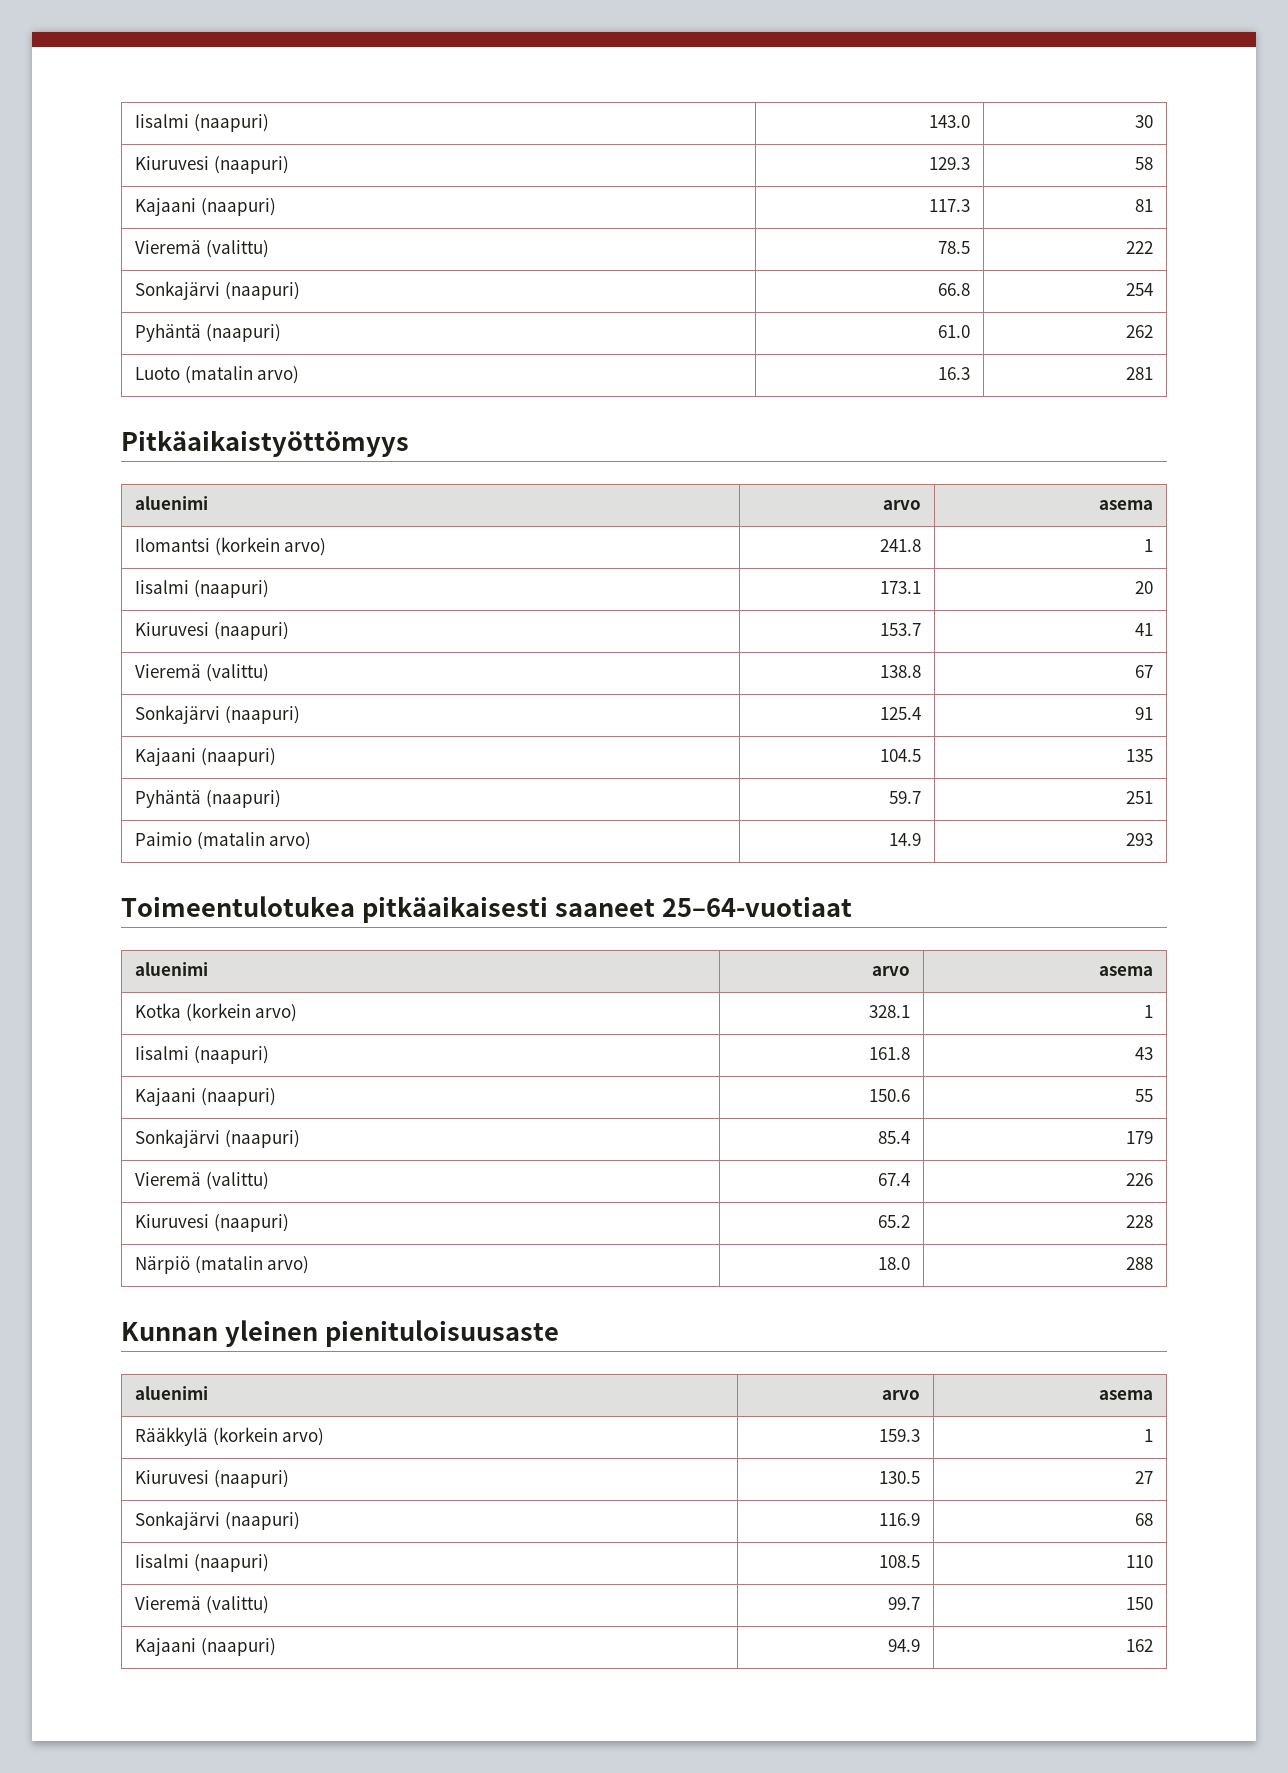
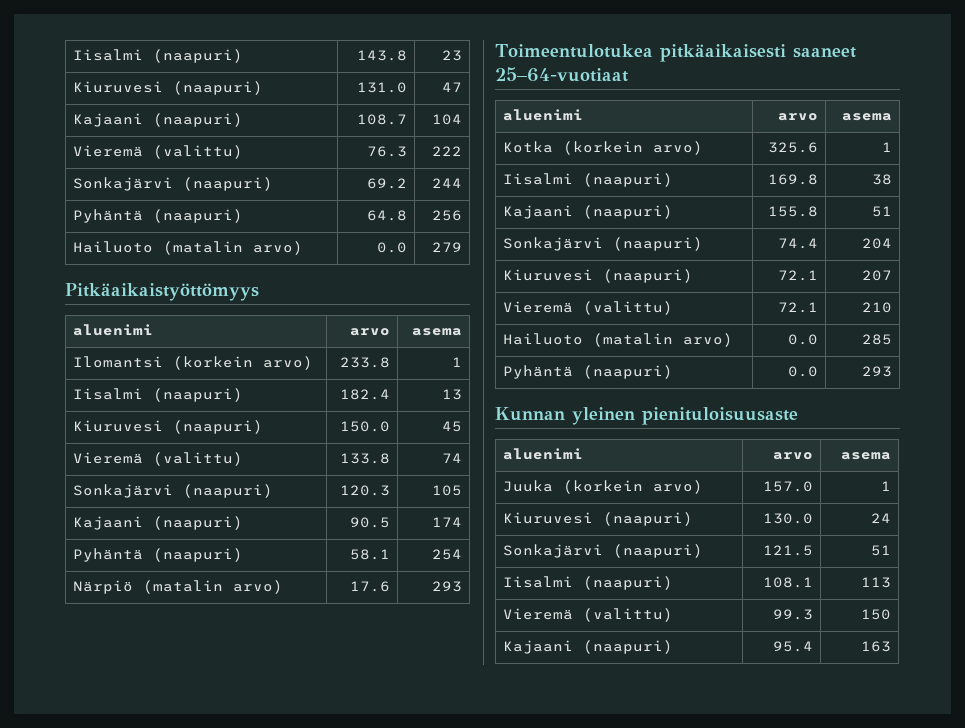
[135,114,269,132] [928,115,970,128] [1134,115,1153,128] [135,156,289,174] [928,157,970,170] [1134,157,1153,170] [135,198,276,216] [928,199,970,212] [1134,199,1153,212] [135,240,269,258] [937,241,970,254] Iisalmi (naapuri) | 143.0 | 30 // Kiuruvesi (naapuri) | 129.3 | 58 // Kajaani (naapuri) | 117.3 | 81 // Vieremä (valittu) | 78.5 -> [73,49,244,63] [356,50,407,61] [441,50,462,61] [73,81,264,95] [356,82,407,93] [441,82,462,92] [73,113,244,127] [356,114,407,125] [431,114,462,125] [73,145,244,159] [366,146,407,157] Iisalmi (naapuri) | 143.8 | 23 // Kiuruvesi (naapuri) | 131.0 | 47 // Kajaani (naapuri) | 108.7 | 104 // Vieremä (valittu) | 76.3
[937,283,970,296] [1125,283,1153,296] [135,323,281,342] [937,325,970,338] [1125,325,1153,338] [135,366,300,384] [937,367,970,380] [1125,367,1153,380] 66.8 | 254 // Pyhäntä (naapuri) | 61.0 | 262 // Luoto (matalin arvo) | 16.3 | 281 -> [366,178,407,189] [431,178,462,188] [73,209,244,223] [366,210,407,221] [431,210,462,221] [73,241,304,255] [376,242,407,253] [431,242,462,252] 69.2 | 244 // Pyhäntä (naapuri) | 64.8 | 256 // Hailuoto (matalin arvo) | 0.0 | 279
[879,539,921,552] [1143,539,1153,552] [135,580,269,598] [879,581,921,594] [1134,581,1153,594] [135,622,289,640] [879,623,921,636] [1134,623,1153,636] [135,664,269,682] [879,665,921,678] [1134,665,1153,678] [135,705,300,724] [879,707,921,720] [1134,707,1153,720] [135,748,276,766] [879,749,921,762] [1125,749,1153,762] [135,789,281,808] [888,791,921,804] [1125,791,1153,804] [135,832,312,850] [888,833,921,846] 241.8 | 1 // Iisalmi (naapuri) | 173.1 | 20 // Kiuruvesi (naapuri) | 153.7 | 41 // Vieremä (valittu) | 138.8 | 67 // Sonkajärvi (naapuri) | 125.4 | 91 // Kajaani (naapuri) | 104.5 | 135 // Pyhäntä (naapuri) | 59.7 | 251 // Paimio (matalin arvo) | 14.9 -> [339,357,390,368] [451,357,462,367] [73,388,244,402] [339,389,390,400] [441,389,462,400] [73,420,264,434] [339,421,390,432] [441,421,462,432] [73,452,244,466] [339,453,390,464] [441,453,462,463] [73,484,274,498] [339,485,390,496] [431,485,462,496] [73,516,244,530] [349,517,390,528] [431,517,462,527] [73,548,244,562] [349,549,390,560] [431,549,462,560] [73,580,284,594] [349,581,390,592] 233.8 | 1 // Iisalmi (naapuri) | 182.4 | 13 // Kiuruvesi (naapuri) | 150.0 | 45 // Vieremä (valittu) | 133.8 | 74 // Sonkajärvi (naapuri) | 120.3 | 105 // Kajaani (naapuri) | 90.5 | 174 // Pyhäntä (naapuri) | 58.1 | 254 // Närpiö (matalin arvo) | 17.6
[868,1005,910,1018] [1143,1005,1153,1018] [135,1046,269,1064] [868,1047,910,1060] [1134,1047,1153,1060] [135,1088,276,1106] [868,1089,910,1102] [1134,1089,1153,1102] [135,1129,300,1148] [877,1131,910,1144] [1125,1131,1153,1144] [135,1172,269,1190] [877,1173,910,1186] [1125,1173,1153,1186] [135,1214,289,1232] [877,1215,910,1228] [1125,1215,1153,1228] [135,1256,310,1274] [877,1257,910,1270] [1125,1257,1153,1270] 328.1 | 1 // Iisalmi (naapuri) | 161.8 | 43 // Kajaani (naapuri) | 150.6 | 55 // Sonkajärvi (naapuri) | 85.4 | 179 // Vieremä (valittu) | 67.4 | 226 // Kiuruvesi (naapuri) | 65.2 | 228 // Närpiö (matalin arvo) | 18.0 | 288 -> [767,142,818,153] [881,142,892,152] [503,173,674,187] [767,174,818,185] [871,174,892,185] [503,205,674,219] [767,206,818,217] [871,206,892,217] [503,237,704,251] [777,238,818,249] [861,238,892,249] [503,269,694,283] [777,270,818,281] [861,270,892,281] [503,301,674,315] [777,302,818,313] [861,302,892,313] [503,333,734,347] [787,334,818,345] [861,334,892,345] [503,365,674,379] [787,366,818,377] [861,366,892,377] 325.6 | 1 // Iisalmi (naapuri) | 169.8 | 38 // Kajaani (naapuri) | 155.8 | 51 // Sonkajärvi (naapuri) | 74.4 | 204 // Kiuruvesi (naapuri) | 72.1 | 207 // Vieremä (valittu) | 72.1 | 210 // Hailuoto (matalin arvo) | 0.0 | 285 // Pyhäntä (naapuri) | 0.0 | 293
[135,1427,325,1446] [878,1429,920,1442] Rääkkylä (korkein arvo) | 159.3 -> [503,480,704,494] [762,481,813,492] Juuka (korkein arvo) | 157.0
[878,1471,920,1484] [1134,1471,1153,1484] [135,1511,300,1530] [878,1513,920,1526] [1134,1513,1153,1526] [135,1554,269,1572] [878,1555,920,1568] [1125,1555,1153,1568] [135,1596,269,1614] [887,1597,920,1610] 130.5 | 27 // Sonkajärvi (naapuri) | 116.9 | 68 // Iisalmi (naapuri) | 108.5 | 110 // Vieremä (valittu) | 99.7 -> [762,513,813,524] [870,513,891,523] [503,544,704,558] [762,545,813,556] [870,545,891,556] [503,576,674,590] [762,577,813,588] [860,577,891,588] [503,608,674,622] [772,609,813,620] 130.0 | 24 // Sonkajärvi (naapuri) | 121.5 | 51 // Iisalmi (naapuri) | 108.1 | 113 // Vieremä (valittu) | 99.3
[887,1639,920,1652] [1125,1639,1153,1652] 94.9 | 162 -> [772,641,813,652] [860,641,891,652] 95.4 | 163

